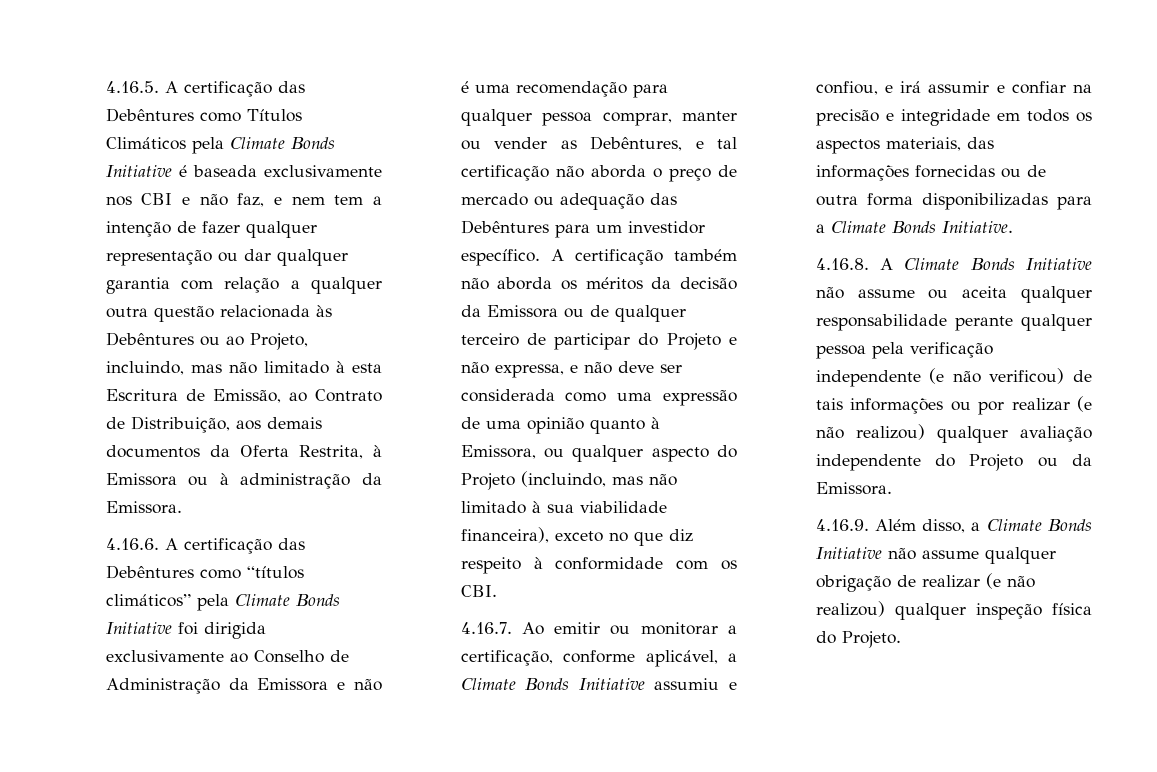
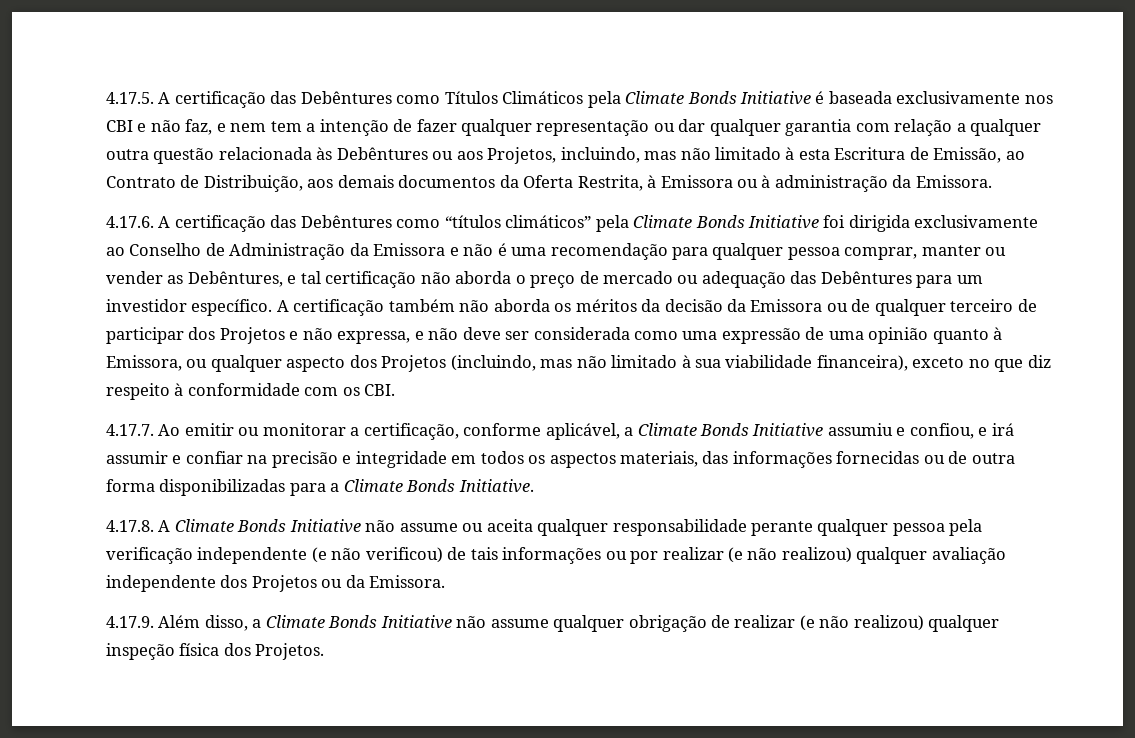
[105,81,159,93] 4.16.5. -> [105,92,154,104] 4.17.5.
[225,333,308,350] ao Projeto, -> [456,147,557,164] aos Projetos,
[105,538,159,550] 4.16.6. -> [105,216,154,228] 4.17.6.
[638,333,721,350] do Projeto -> [188,327,285,344] dos Projetos
[717,445,737,458] [460,473,515,490] do Projeto -> [349,355,447,372] dos Projetos
[460,622,512,634] 4.16.7. -> [105,424,154,436] 4.17.7.
[815,258,869,270] 4.16.8. -> [105,520,154,532] 4.17.8.
[935,454,1024,471] do Projeto -> [220,575,317,592] dos Projetos
[815,519,869,531] 4.16.9. -> [105,616,154,628] 4.17.9.
[815,631,901,648] do Projeto. -> [223,643,325,660] dos Projetos.

